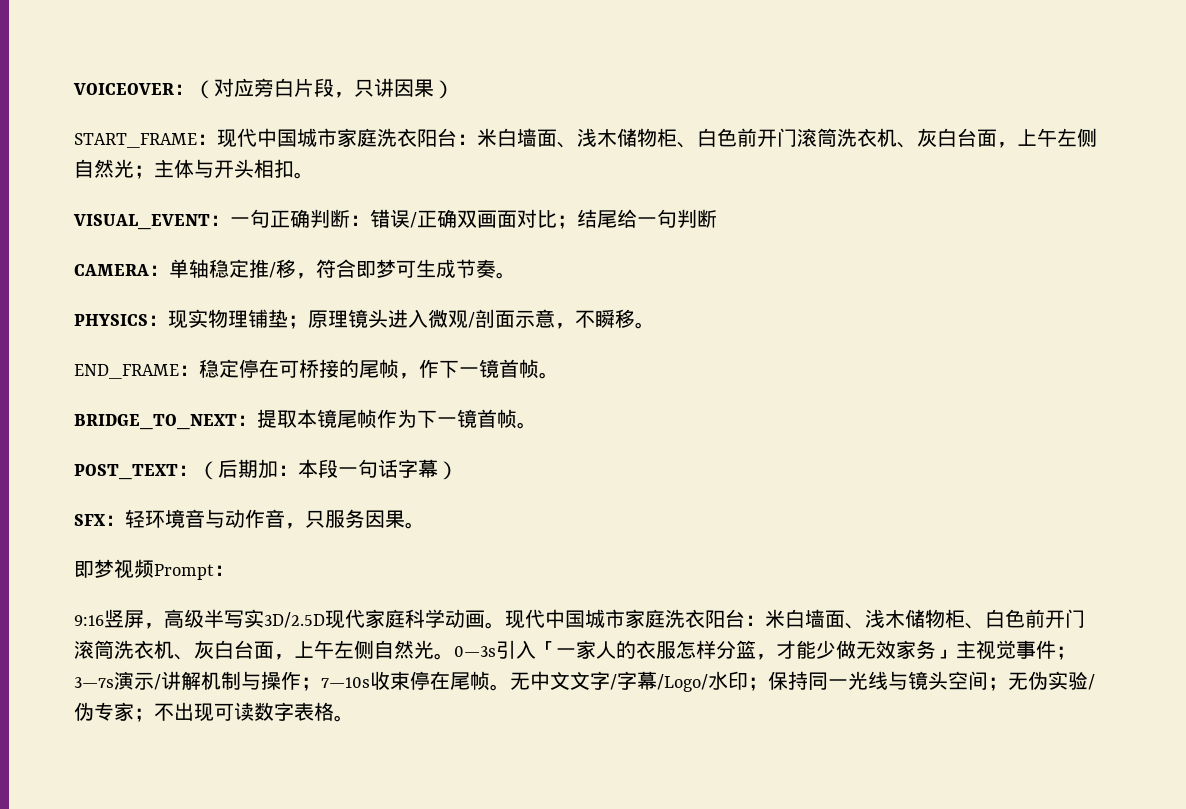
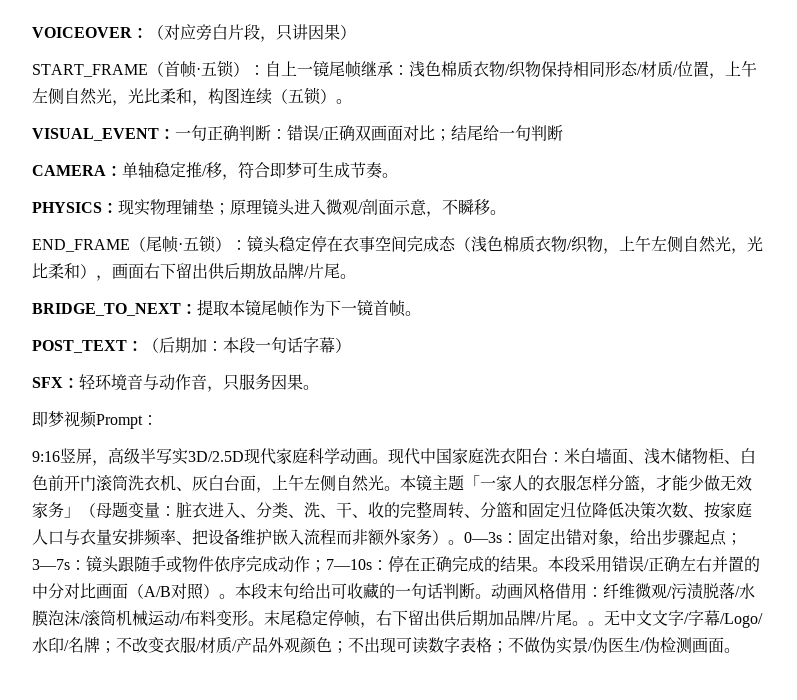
[197,128,1097,148] [74,159,294,179] ：现代中国城市家庭洗衣阳台：米白墙面、浅木储物柜、白色前开门滚筒洗衣机、灰白台面，上午左侧自然光；主体与开头相扣 -> [148,60,757,79] [32,87,336,106] （首帧·五锁）：自上一镜尾帧继承：浅色棉质衣物/织物保持相同形态/材质/位置，上午左侧自然光，光比柔和，构图连续（五锁）
[179,359,539,379] ：稳定停在可桥接的尾帧，作下一镜首帧 -> [130,235,763,254] [32,263,340,281] （尾帧·五锁）：镜头稳定停在衣事空间完成态（浅色棉质衣物/织物，上午左侧自然光，光比柔和），画面右下留出供后期放品牌/片尾
[585,609,625,628] 城市 -> (452, 456) none
[454,640,536,659] 0—3s引入 -> [400,474,464,491] 本镜主题
[956,640,1076,660] [74,671,490,691] 主视觉事件；3—7s演示/讲解机制与操作；7—10s收束停在尾帧 -> [80,501,752,519] [32,529,742,547] [32,555,760,573] [32,582,755,600] [32,609,588,628] （母题变量：脏衣进入、分类、洗、干、收的完整周转、分篮和固定归位降低决策次数、按家庭人口与衣量安排频率、把设备维护嵌入流程而非额外家务）。0—3s：固定出错对象，给出步骤起点；3—7s：镜头跟随手或物件依序完成动作；7—10s：停在正确完成的结果。本段采用错误/正确左右并置的中分对比画面（A/B对照）。本段末句给出可收藏的一句话判断。动画风格借用：纤维微观/污渍脱落/水膜泡沫/滚筒机械运动/布料变形。末尾稳定停帧，右下留出供后期加品牌/片尾。
[748,671,1095,691] [74,702,134,721] ；保持同一光线与镜头空间；无伪实验/伪专家 -> [64,637,332,654] /名牌；不改变衣服/材质/产品外观颜色
(334, 711) none -> [492,637,724,654] ；不做伪实景/伪医生/伪检测画面

